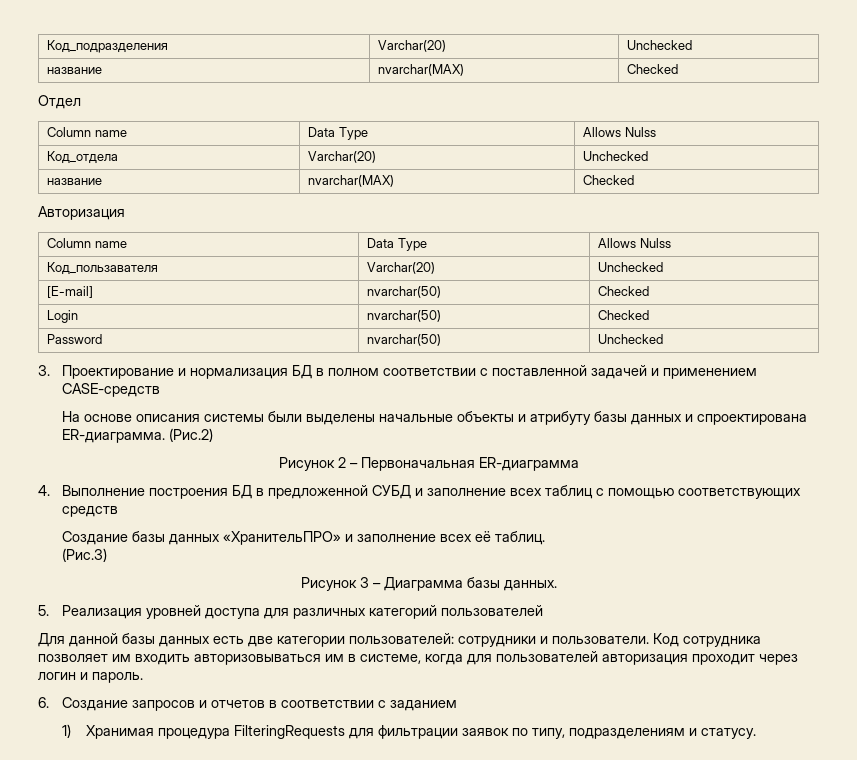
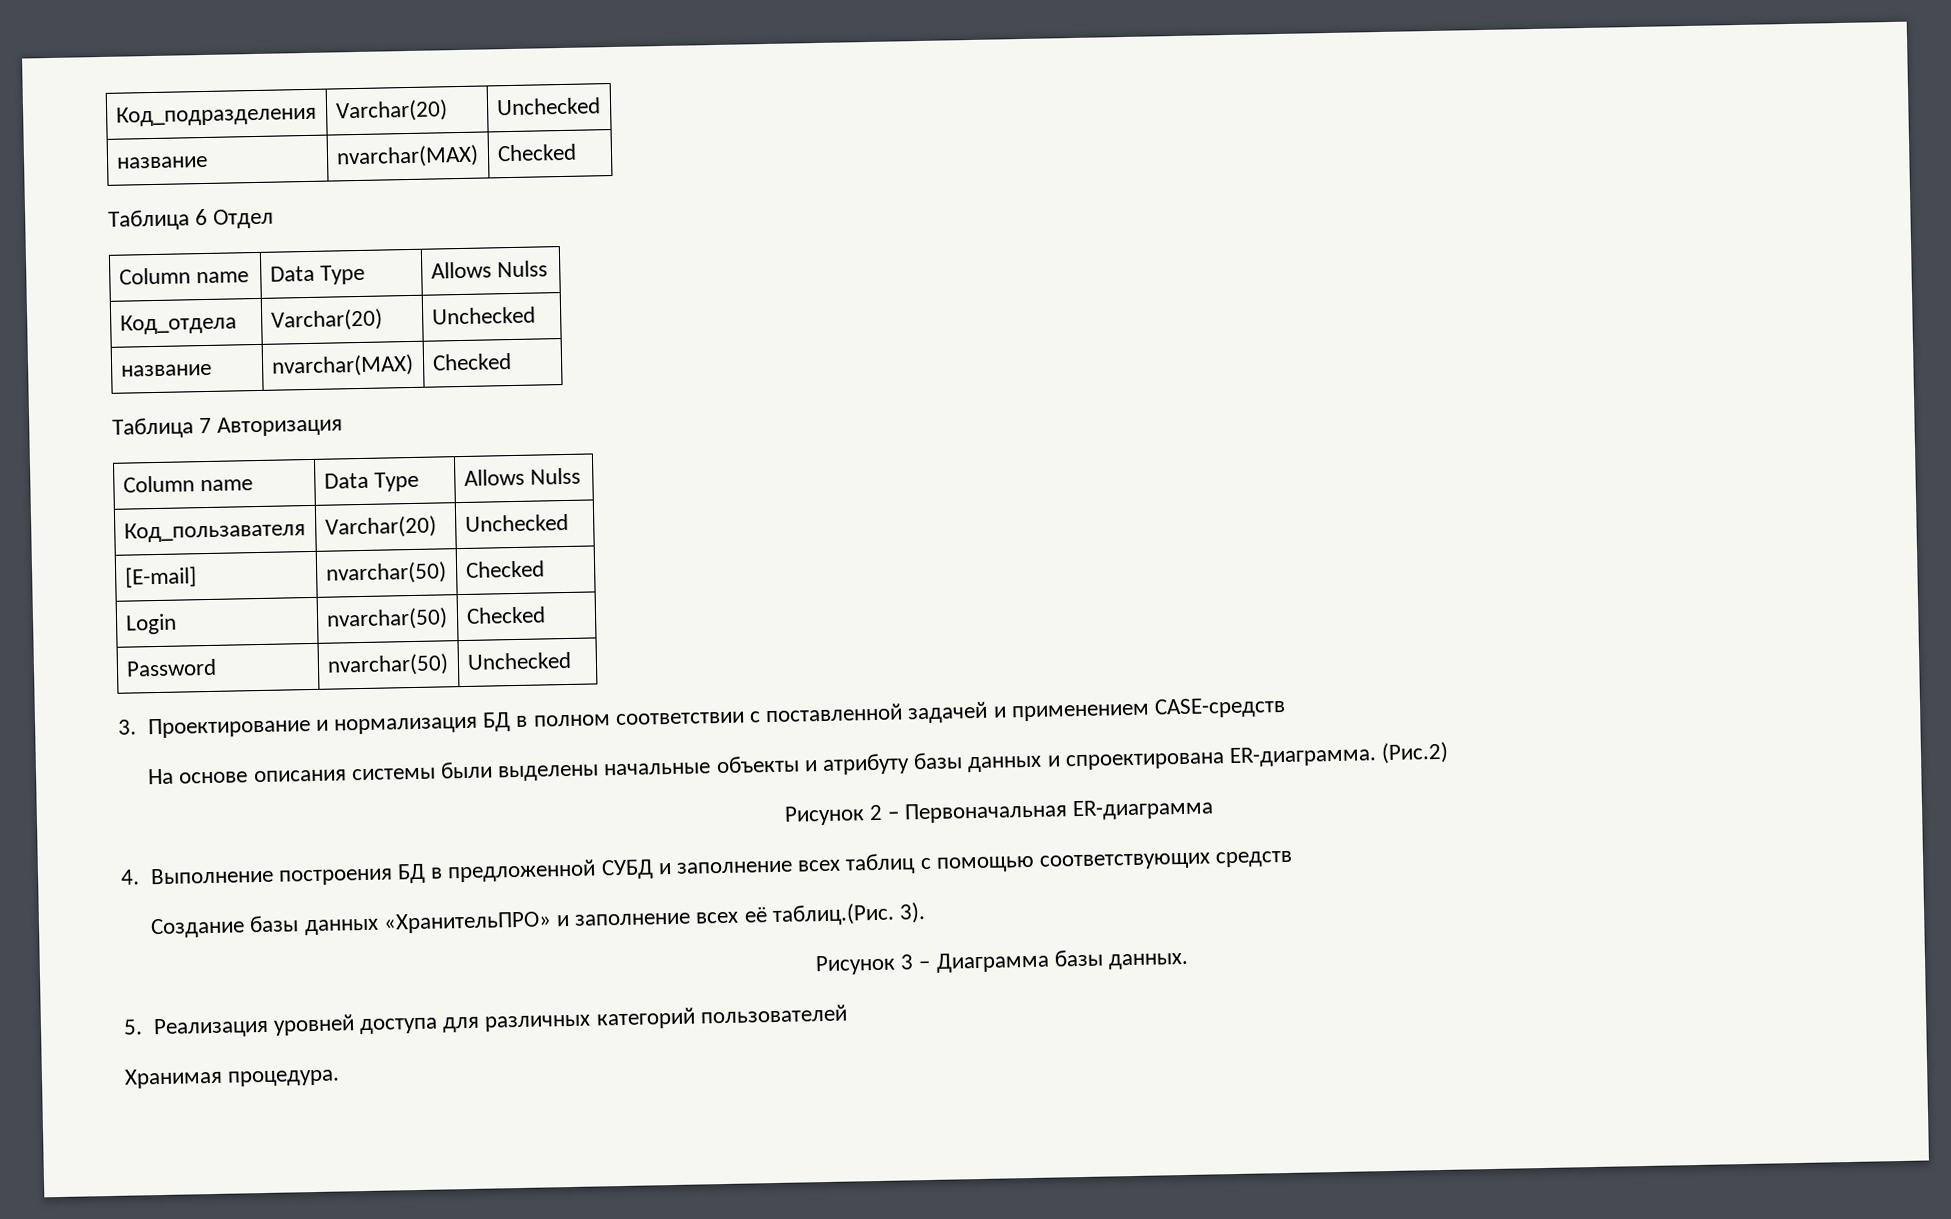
(679, 69) none -> [108,208,209,231] Таблица 6
(635, 180) none -> [112,417,213,439] Таблица 7
[495,531,546,545] [62,548,108,562] таблиц. // (Рис.3) -> [771,902,927,927] таблиц.(Рис. 3).
[38,633,761,647] [38,651,798,665] [38,672,143,683] [38,697,458,711] [62,724,757,739] Для данной базы данных есть две категории пользователей: сотрудники и пользователи. Код сотрудника позволяет им входить авторизовываться им в системе, когда для пользователей авторизация проходит через логин и пароль. // 6. Создание запросов и отчетов в соответствии с заданием // 1) Хранимая процедура FilteringRequests для фильтрации заявок по типу, подразделениям и статусу. -> [124,1067,341,1089] Хранимая процедура.

